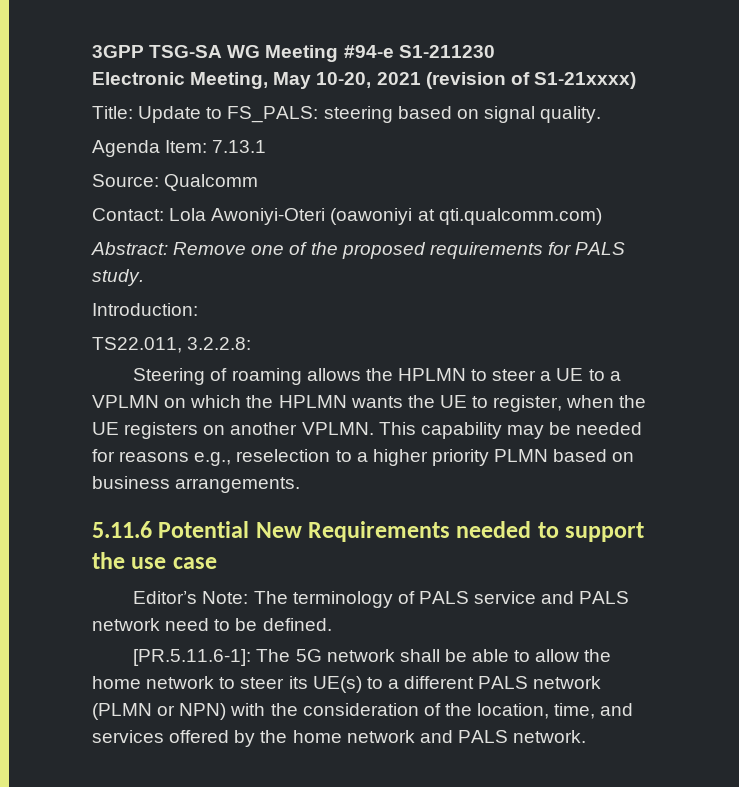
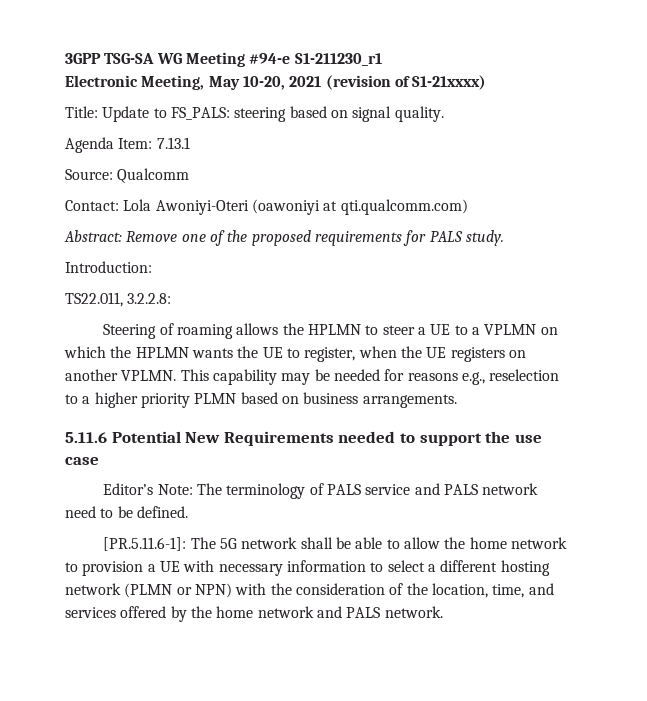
[398,45,495,58] S1-211230 -> [294,53,382,66] S1-211230_r1
[240,676,383,693] steer its UE(s) to -> [82,560,425,576] provision a UE with necessary information to select
[478,676,529,689] PALS -> [500,560,550,576] hosting

